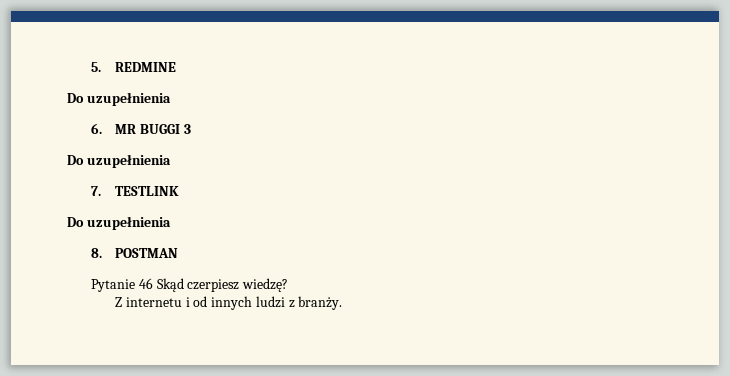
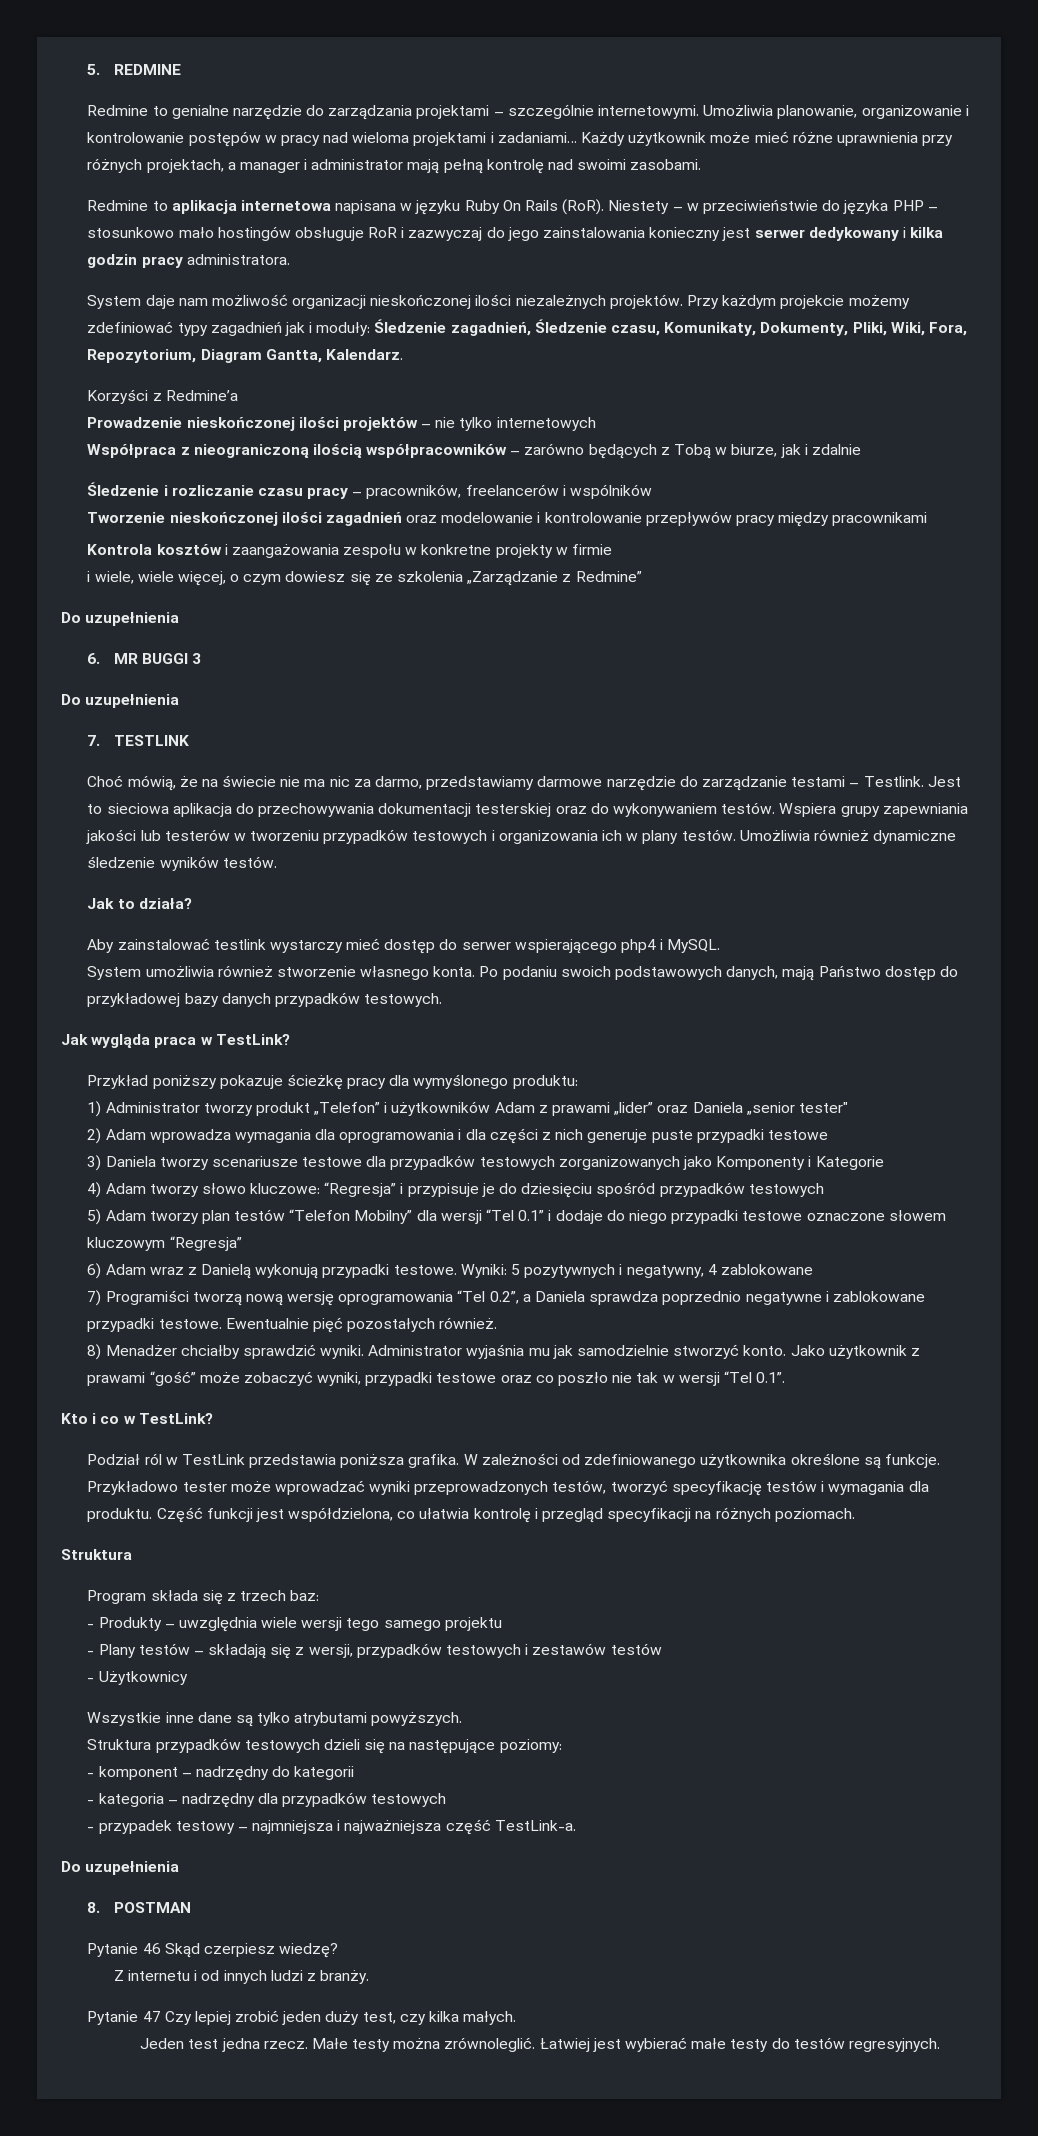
(176, 67) none -> [87,104,969,120] [87,131,954,147] [87,158,702,174] [87,199,938,215] [87,226,944,241] [87,254,290,268] [87,294,910,309] [87,319,967,336] [87,349,403,363] [87,389,238,404] [87,417,596,431] [87,443,861,459] [87,482,653,499] [87,511,928,527] [87,544,613,558] [87,571,642,586] // Redmine to genialne narzędzie do zarządzania projektami – szczególnie internetowymi. Umożliwia planowanie, organizowanie i kontrolowanie postępów w pracy nad wieloma projektami i zadaniami… Każdy użytkownik może mieć różne uprawnienia przy różnych projektach, a manager i administrator mają pełną kontrolę nad swoimi zasobami. // Redmine to aplikacja internetowa napisana w języku Ruby On Rails (RoR). Niestety – w przeciwieństwie do języka PHP – stosunkowo mało hostingów obsługuje RoR i zazwyczaj do jego zainstalowania konieczny jest serwer dedykowany i kilka godzin pracy administratora. // System daje nam możliwość organizacji nieskończonej ilości niezależnych projektów. Przy każdym projekcie możemy zdefiniować typy zagadnień jak i moduły: Śledzenie zagadnień, Śledzenie czasu, Komunikaty, Dokumenty, Pliki, Wiki, Fora, Repozytorium, Diagram Gantta, Kalendarz. // Korzyści z Redmine’a // Prowadzenie nieskończonej ilości projektów – nie tylko internetowych // Współpraca z nieograniczoną ilością współpracowników – zarówno będących z Tobą w biurze, jak i zdalnie // Śledzenie i rozliczanie czasu pracy – pracowników, freelancerów i wspólników // Tworzenie nieskończonej ilości zagadnień oraz modelowanie i kontrolowanie przepływów pracy między pracownikami // Kontrola kosztów i zaangażowania zespołu w konkretne projekty w firmie // i wiele, wiele więcej, o czym dowiesz się ze szkolenia „Zarządzanie z Redmine”
(179, 191) none -> [87,775,961,791] [87,802,968,817] [86,829,957,844] [87,856,277,871] [87,898,192,909] [87,938,721,954] [87,965,958,981] [87,992,443,1007] [61,1034,290,1048] [87,1074,578,1090] [87,1101,848,1117] [87,1128,828,1144] [87,1155,884,1171] [87,1182,824,1198] [87,1209,946,1225] [87,1236,242,1251] [87,1263,813,1279] [87,1290,925,1306] [87,1317,498,1333] [87,1344,920,1360] [87,1371,786,1386] [61,1413,213,1424] [87,1453,940,1469] [87,1480,929,1496] [87,1507,855,1523] [61,1549,132,1560] [87,1590,320,1605] [87,1617,502,1632] [87,1643,662,1659] [87,1671,188,1685] [87,1712,463,1727] [87,1738,562,1754] [87,1766,355,1781] [87,1792,447,1808] [87,1819,576,1835] // Choć mówią, że na świecie nie ma nic za darmo, przedstawiamy darmowe narzędzie do zarządzanie testami – Testlink. Jest to sieciowa aplikacja do przechowywania dokumentacji testerskiej oraz do wykonywaniem testów. Wspiera grupy zapewniania jakości lub testerów w tworzeniu przypadków testowych i organizowania ich w plany testów. Umożliwia również dynamiczne śledzenie wyników testów. // Jak to działa? // Aby zainstalować testlink wystarczy mieć dostęp do serwer wspierającego php4 i MySQL. // System umożliwia również stworzenie własnego konta. Po podaniu swoich podstawowych danych, mają Państwo dostęp do przykładowej bazy danych przypadków testowych. // Jak wygląda praca w TestLink? // Przykład poniższy pokazuje ścieżkę pracy dla wymyślonego produktu: // 1) Administrator tworzy produkt „Telefon” i użytkowników Adam z prawami „lider” oraz Daniela „senior tester" // 2) Adam wprowadza wymagania dla oprogramowania i dla części z nich generuje puste przypadki testowe // 3) Daniela tworzy scenariusze testowe dla przypadków testowych zorganizowanych jako Komponenty i Kategorie // 4) Adam tworzy słowo kluczowe: “Regresja” i przypisuje je do dziesięciu spośród przypadków testowych // 5) Adam tworzy plan testów “Telefon Mobilny” dla wersji “Tel 0.1” i dodaje do niego przypadki testowe oznaczone słowem kluczowym “Regresja” // 6) Adam wraz z Danielą wykonują przypadki testowe. Wyniki: 5 pozytywnych i negatywny, 4 zablokowane // 7) Programiści tworzą nową wersję oprogramowania “Tel 0.2”, a Daniela sprawdza poprzednio negatywne i zablokowane przypadki testowe. Ewentualnie pięć pozostałych również. // 8) Menadżer chciałby sprawdzić wyniki. Administrator wyjaśnia mu jak samodzielnie stworzyć konto. Jako użytkownik z prawami “gość” może zobaczyć wyniki, przypadki testowe oraz co poszło nie tak w wersji “Tel 0.1”. // Kto i co w TestLink? // Podział ról w TestLink przedstawia poniższa grafika. W zależności od zdefiniowanego użytkownika określone są funkcje. Przykładowo tester może wprowadzać wyniki przeprowadzonych testów, tworzyć specyfikację testów i wymagania dla produktu. Część funkcji jest współdzielona, co ułatwia kontrolę i przegląd specyfikacji na różnych poziomach. // Struktura // Program składa się z trzech baz: // - Produkty – uwzględnia wiele wersji tego samego projektu // - Plany testów – składają się z wersji, przypadków testowych i zestawów testów // - Użytkownicy // Wszystkie inne dane są tylko atrybutami powyższych. // Struktura przypadków testowych dzieli się na następujące poziomy: // - komponent – nadrzędny do kategorii // - kategoria – nadrzędny dla przypadków testowych // - przypadek testowy – najmniejsza i najważniejsza część TestLink-a.
(343, 303) none -> [87,2010,517,2025] [140,2037,940,2052] // Pytanie 47 Czy lepiej zrobić jeden duży test, czy kilka małych. // Jeden test jedna rzecz. Małe testy można zrównoleglić. Łatwiej jest wybierać małe testy do testów regresyjnych.

